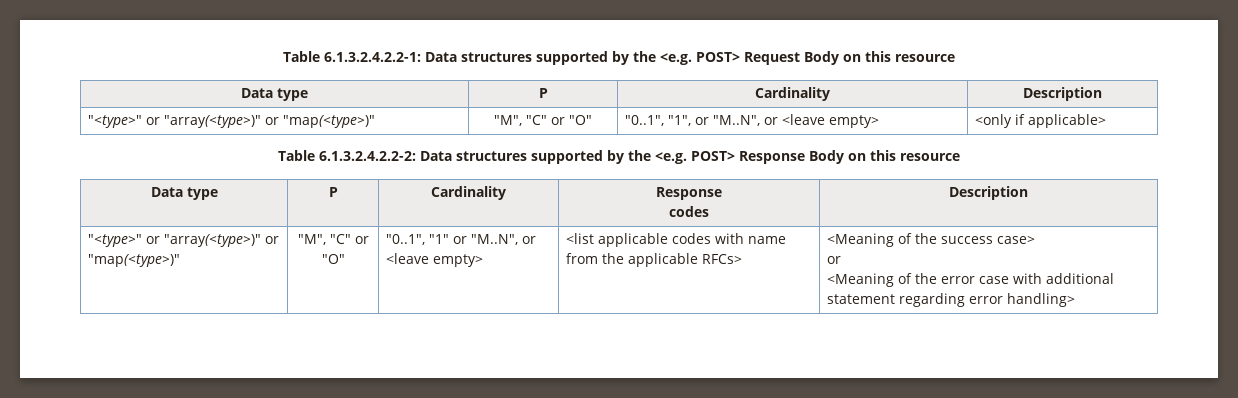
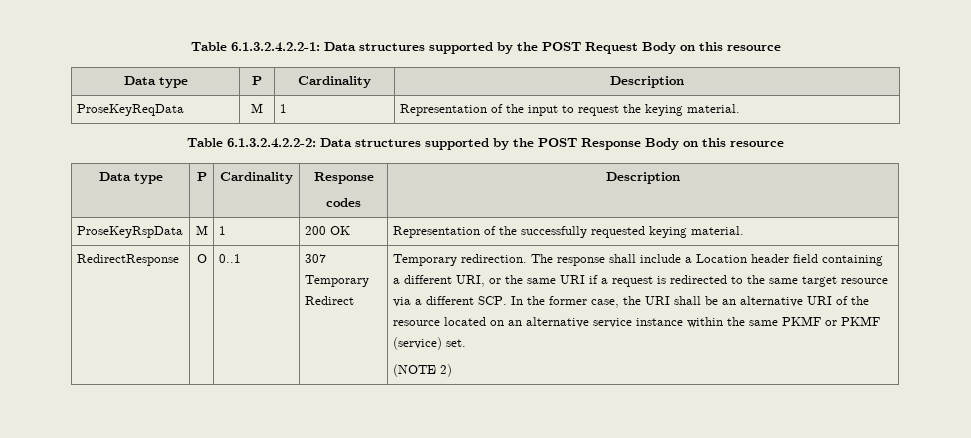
[659,52,740,65] <e.g. POST> -> [541,42,581,51] POST
[88,115,376,128] [494,115,592,126] [625,114,880,128] [975,114,1107,128] "<type>" or "array(<type>)" or "map(<type>)" | "M", "C" or "O" | "0..1", "1", or "M..N", or <leave empty> | <only if applicable> -> [76,104,184,116] [251,103,263,113] [279,104,287,113] [399,104,740,116] ProseKeyReqData | M | 1 | Representation of the input to request the keying material.
[654,151,735,164] <e.g. POST> -> [538,138,577,147] POST
[88,234,280,247] [88,254,181,267] [297,234,369,245] [321,254,345,264] [386,234,537,245] [386,253,484,267] [566,233,787,247] [566,253,743,267] [827,233,1036,247] [827,256,842,264] [827,273,1115,287] [827,293,1076,307] "<type>" or "array(<type>)" or "map(<type>)" | "M", "C" or "O" | "0..1", "1" or "M..N", or <leave empty> | <list applicable codes with name from the applicable RFCs> | <Meaning of the success case> // or // <Meaning of the error case with additional statement regarding error handling> -> [76,226,183,238] [195,225,208,235] [218,226,226,235] [304,226,350,235] [392,226,744,238] [76,254,179,266] [196,254,207,263] [218,254,241,263] [304,254,326,263] [304,275,369,287] [304,296,354,305] [392,254,883,266] [392,275,888,287] [392,296,869,308] [392,316,880,328] [392,337,466,350] [392,364,452,377] ProseKeyRspData | M | 1 | 200 OK | Representation of the successfully requested keying material. // RedirectResponse | O | 0..1 | 307 Temporary Redirect | Temporary redirection. The response shall include a Location header field containing a different URI, or the same URI if a request is redirected to the same target resource via a different SCP. In the former case, the URI shall be an alternative URI of the resource located on an alternative service instance within the same PKMF or PKMF (service) set. // (NOTE 2)

